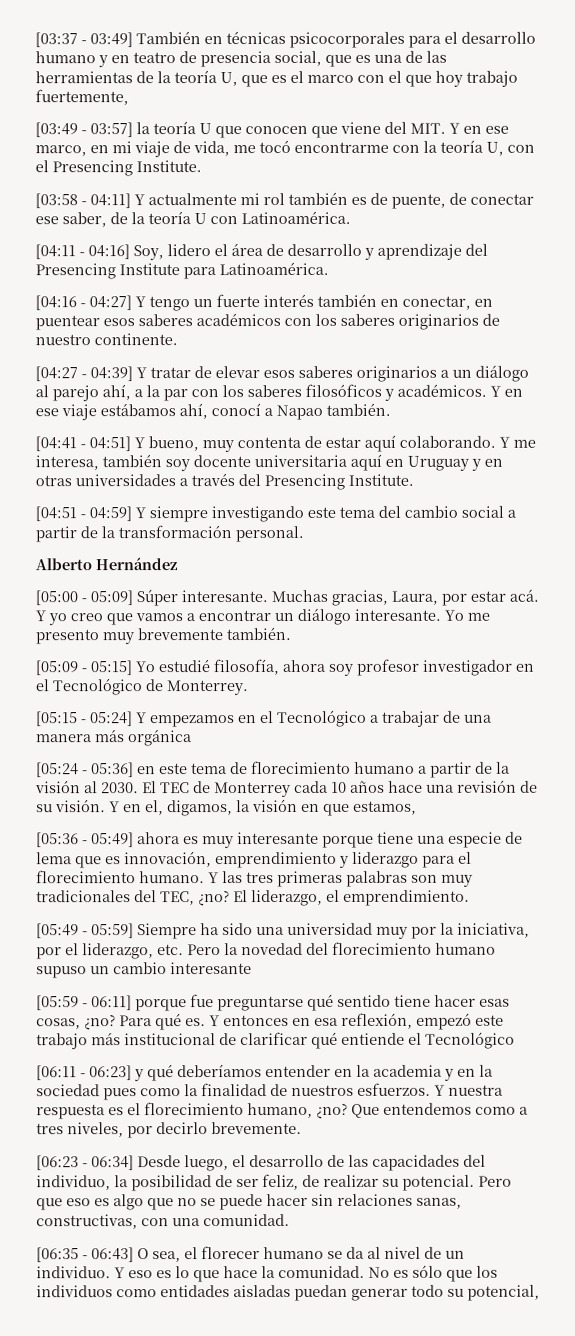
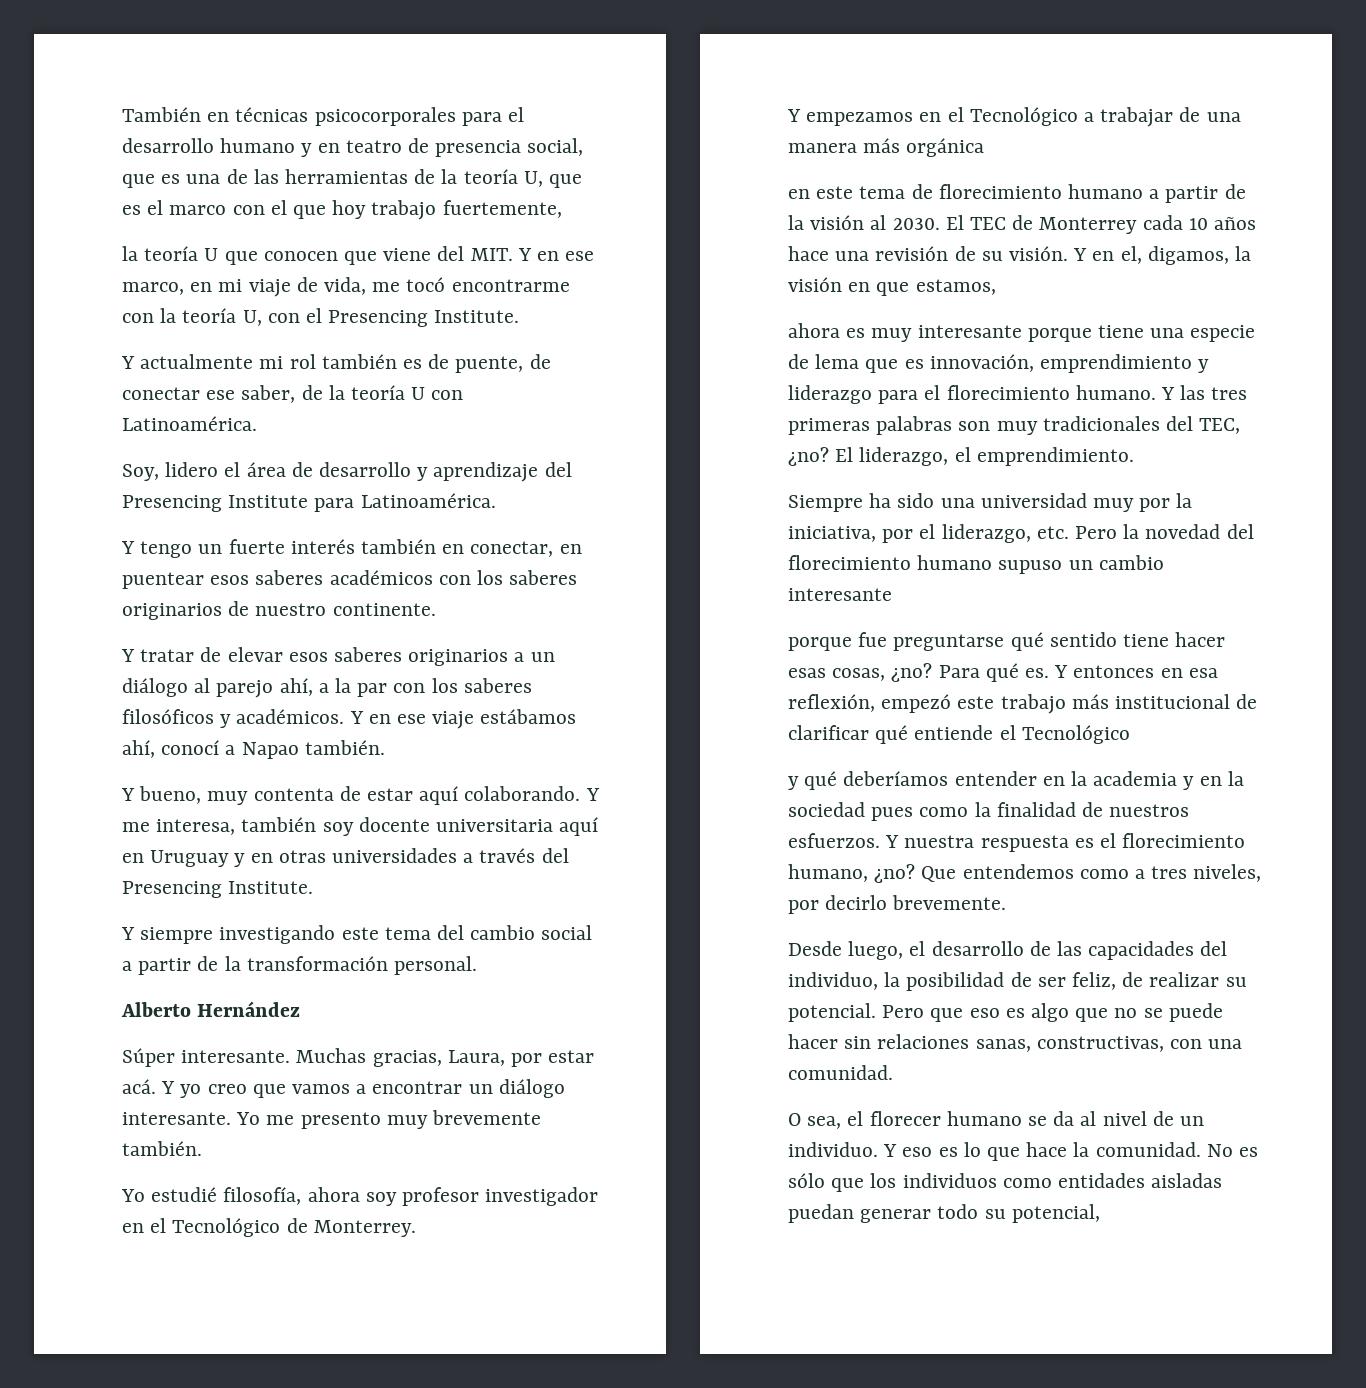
[35,32,133,48] [03:37 - 03:49] -> (122, 114) none
[35,122,133,138] [03:49 - 03:57] -> (562, 209) none
[35,193,131,209] [03:58 - 04:11] -> (520, 316) none
[35,244,130,260] [04:11 - 04:16] -> (257, 423) none
[35,295,132,311] [04:16 - 04:27] -> (496, 500) none
[35,366,133,382] [04:27 - 04:39] -> (436, 609) none
[35,436,131,452] [04:41 - 04:51] -> (385, 747) none
[35,506,132,522] [04:51 - 04:59] -> (314, 887) none
[35,590,133,606] [05:00 - 05:09] -> (301, 1009) none
[35,660,133,676] [05:09 - 05:15] -> (202, 1148) none
[36,711,133,727] [05:15 - 05:24] -> (416, 1228) none
[36,762,134,778] [05:24 - 05:36] -> (985, 147) none
[36,832,134,848] [05:36 - 05:49] -> (996, 287) none
[36,923,134,939] [05:49 - 05:59] -> (1134, 456) none
[36,995,132,1011] [05:59 - 06:11] -> (892, 594) none
[36,1065,132,1081] [06:11 - 06:23] -> (1130, 734) none
[36,1155,134,1171] [06:23 - 06:34] -> (1007, 902) none
[36,1247,134,1263] [06:35 - 06:43] -> (893, 1072) none

